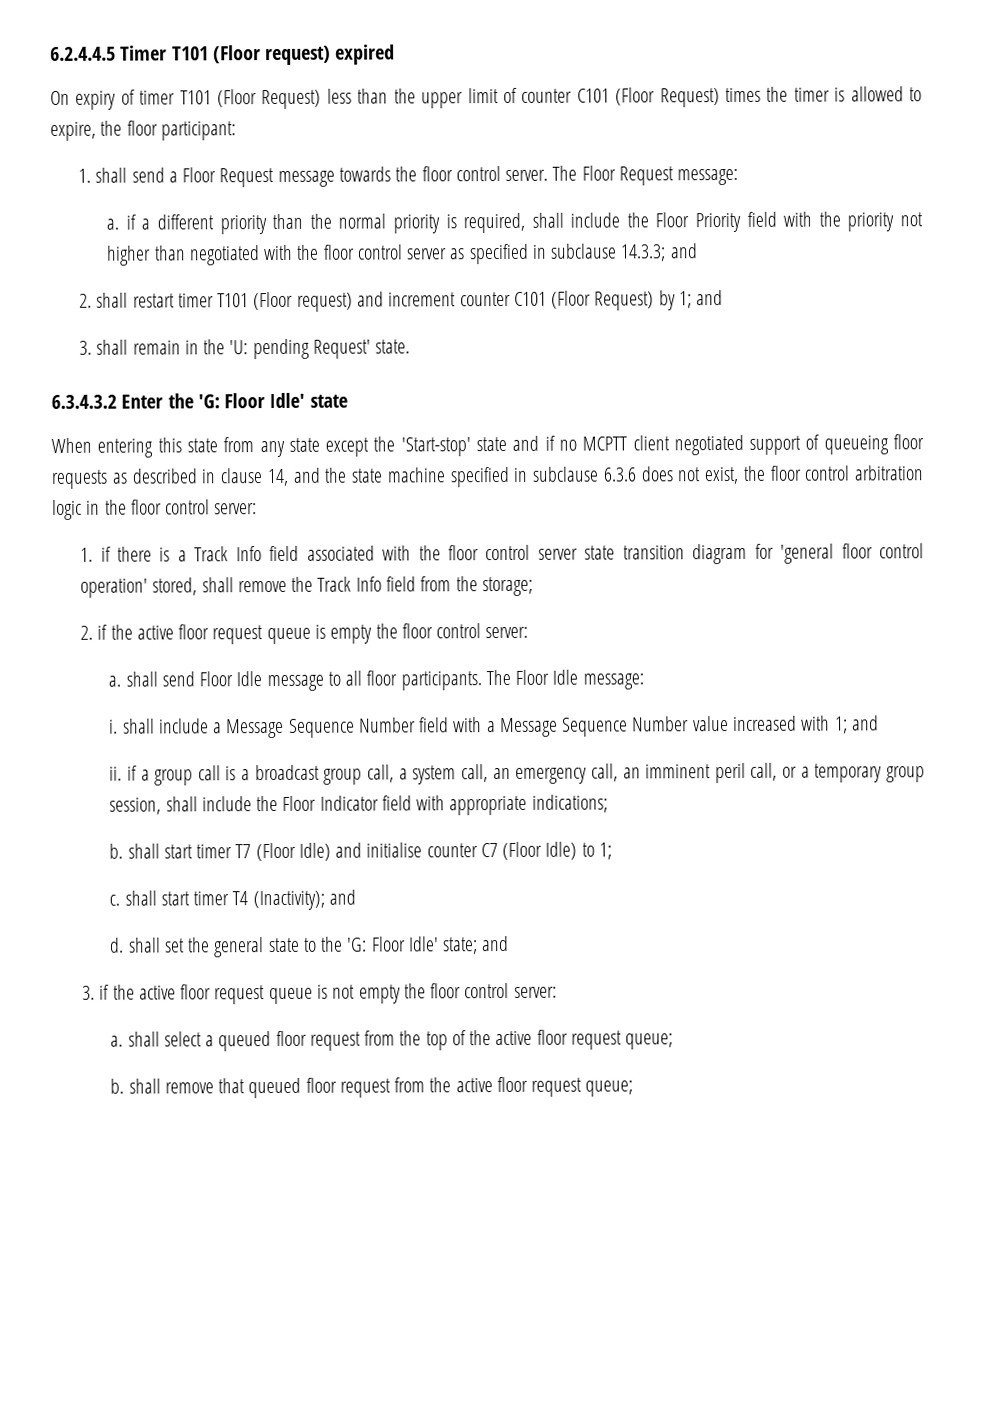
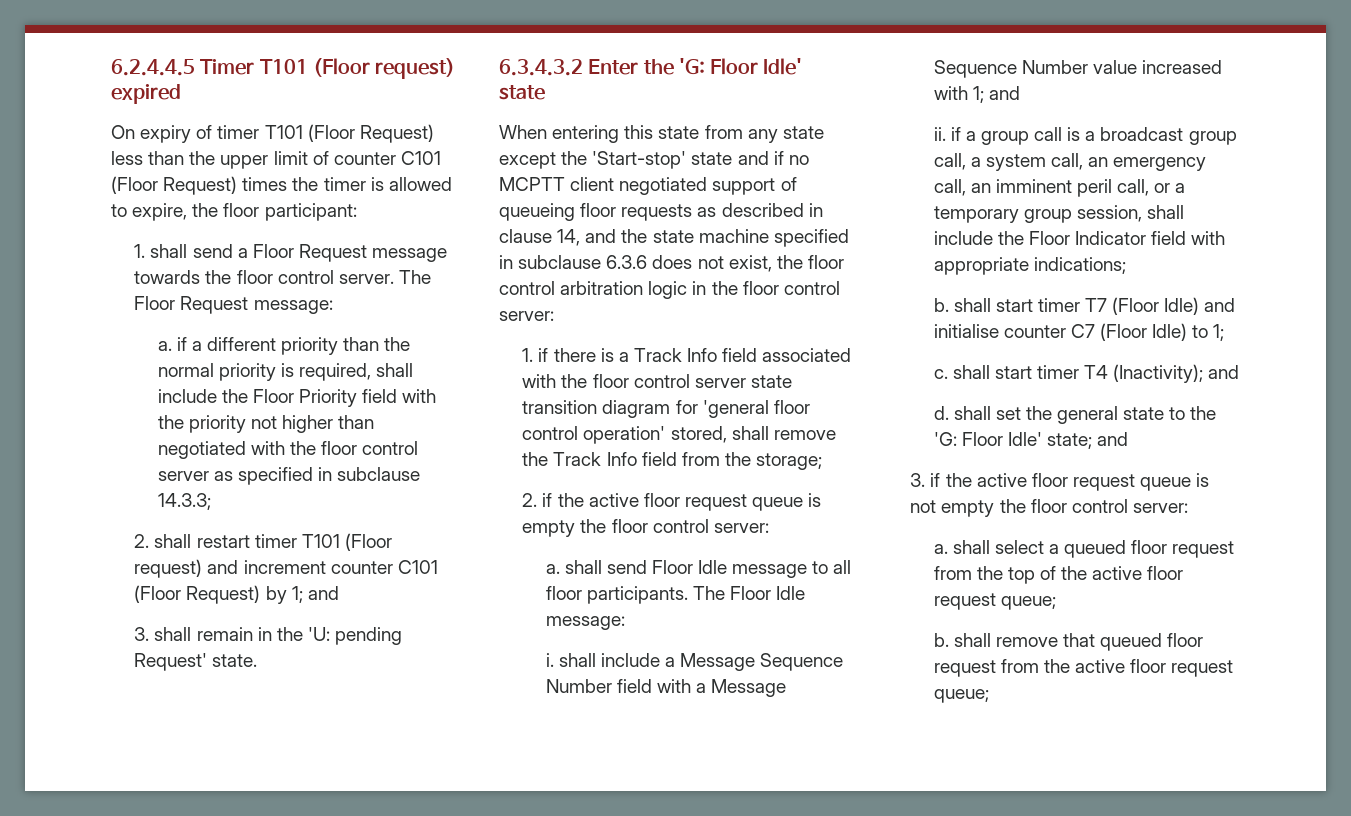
[669,243,698,259] and -> (211, 501) none

